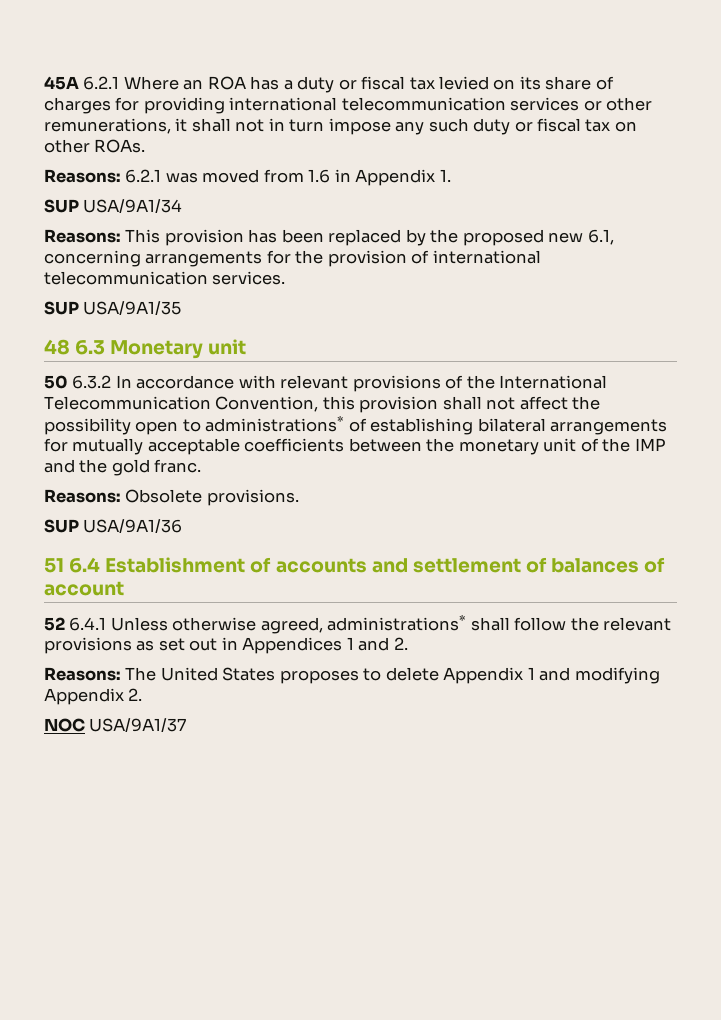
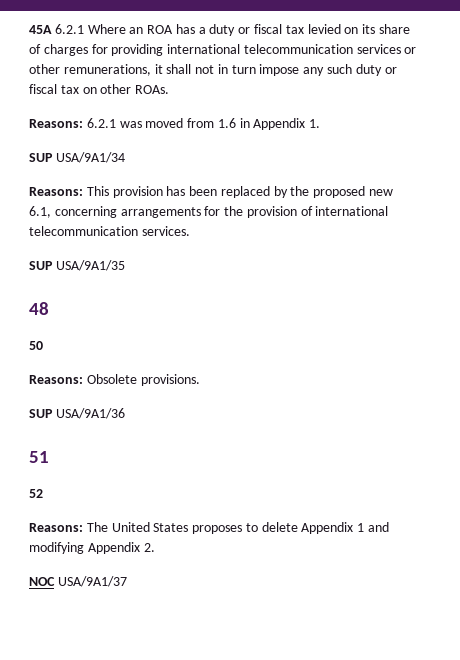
[75,339,247,359] [44,375,608,392] [44,396,601,413] [44,416,668,435] [44,438,666,455] [44,459,202,476] 6.3 Monetary unit // 50 6.3.2 In accordance with relevant provisions of the International Telecommunication Convention, this provision shall not affect the possibility open to administrations* of establishing bilateral arrangements for mutually acceptable coefficients between the monetary unit of the IMP and the gold franc. -> [29,341,43,350] // 50
[69,557,666,573] [44,581,124,596] [44,615,672,634] [44,637,408,654] 6.4 Establishment of accounts and settlement of balances of account // 52 6.4.1 Unless otherwise agreed, administrations* shall follow the relevant provisions as set out in Appendices 1 and 2. -> [29,489,43,498] // 52

